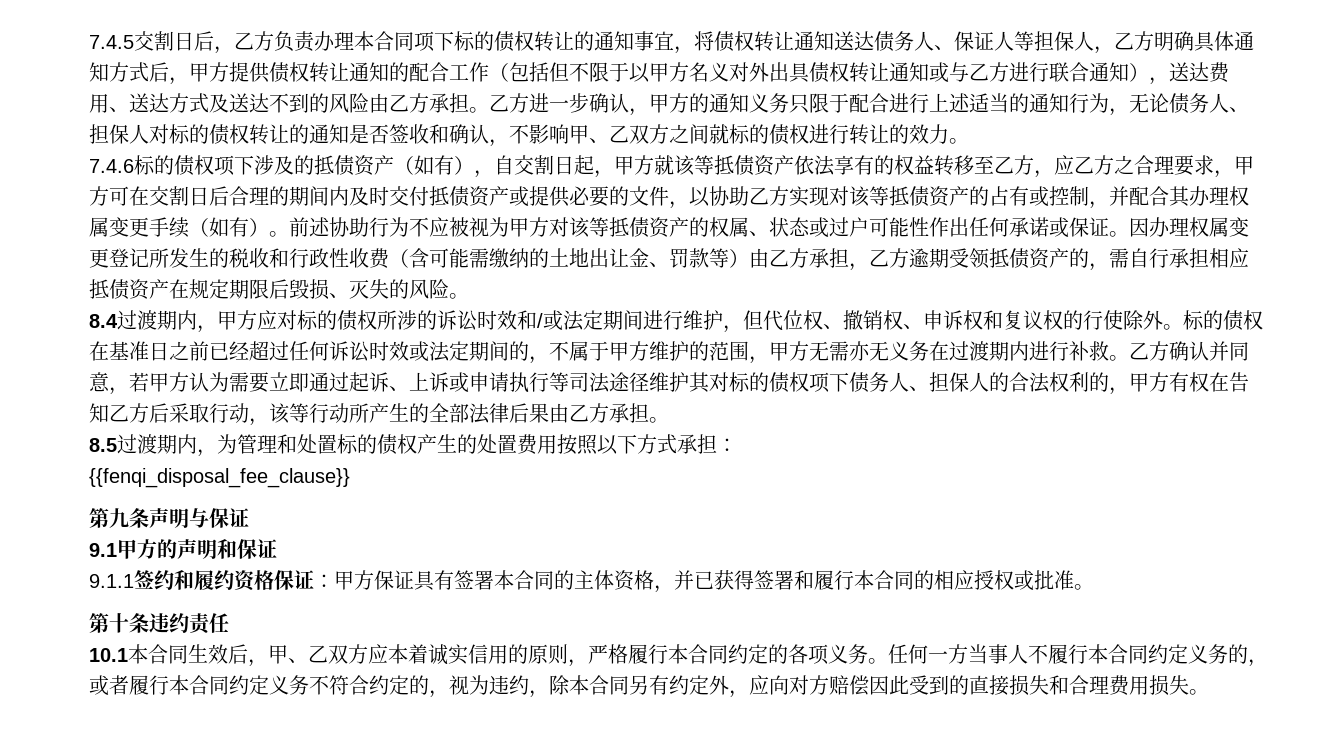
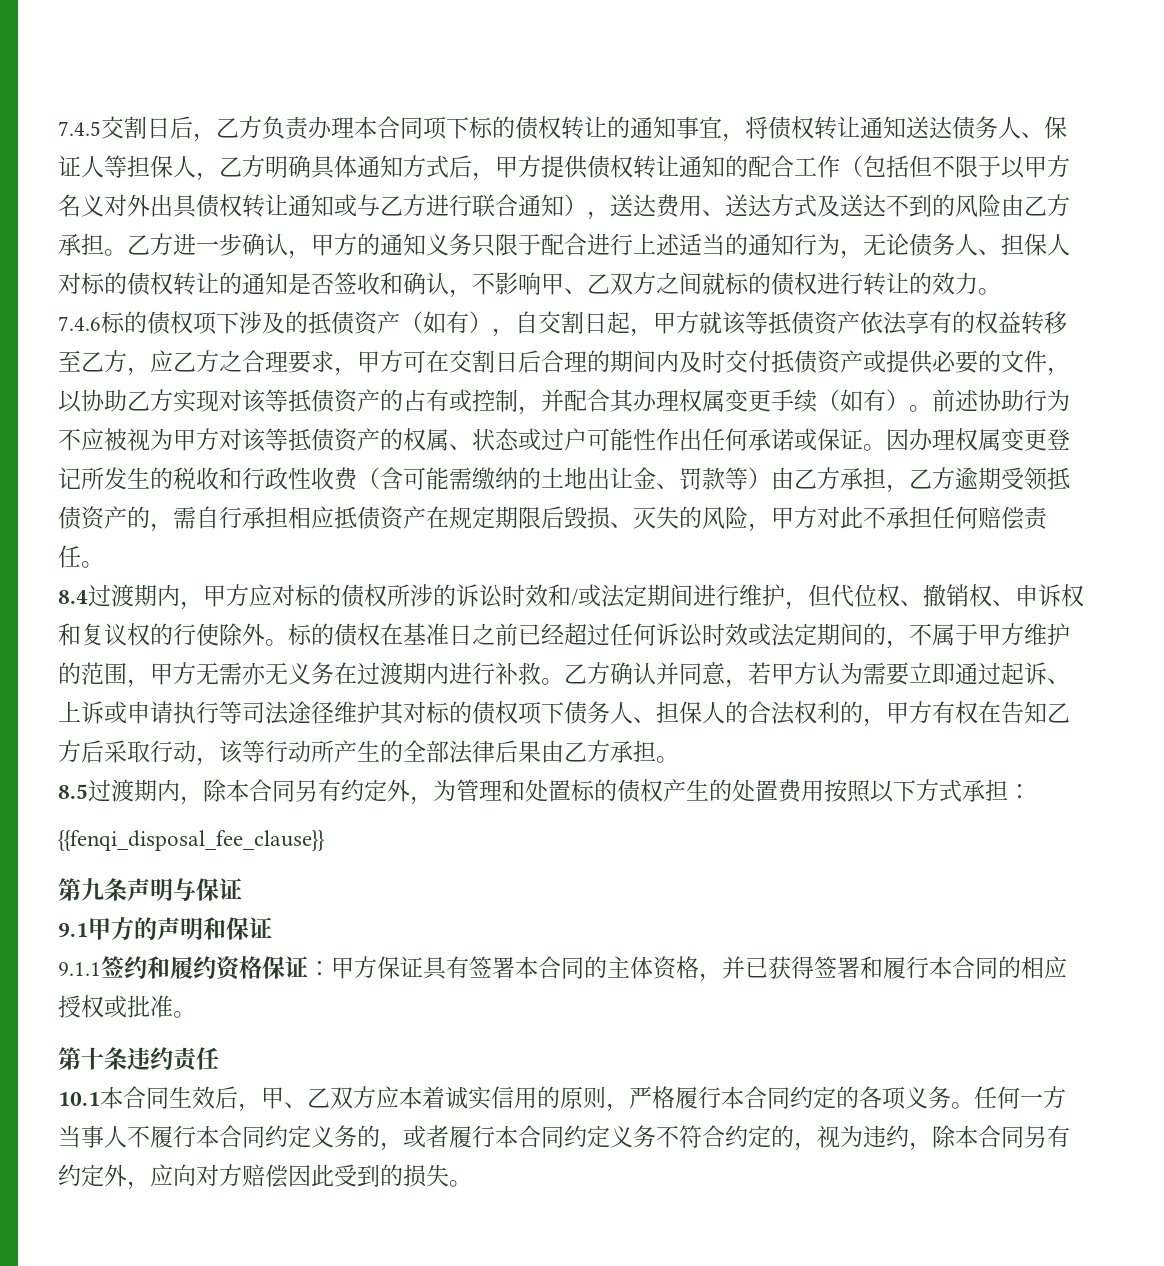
(449, 289) none -> [748,506,1049,532] [58,545,81,568] ，甲方对此不承担任何赔偿责任
(217, 453) none -> [203,779,433,805] 除本合同另有约定外，
[969,675,1149,696] 直接损失和合理费用 -> (403, 1175) none

